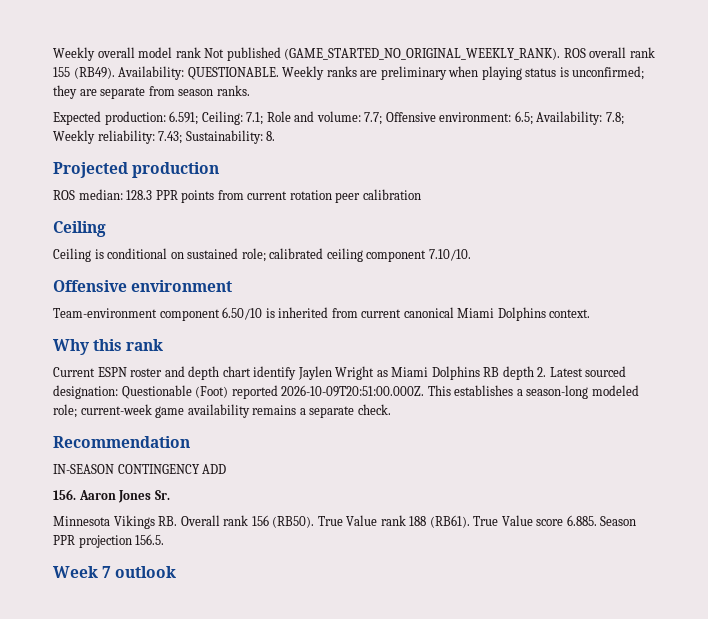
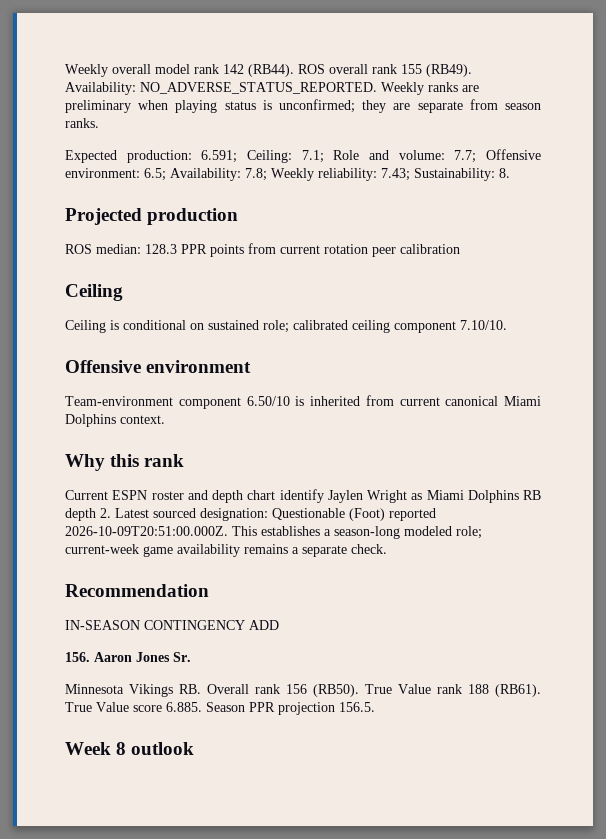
[204,47,561,61] Not published (GAME_STARTED_NO_ORIGINAL_WEEKLY_RANK). -> [223,64,294,77] 142 (RB44).
[187,67,279,80] QUESTIONABLE. -> [140,82,377,94] NO_ADVERSE_STATUS_REPORTED.
[102,566,112,578] 7 -> [116,742,127,755] 8

